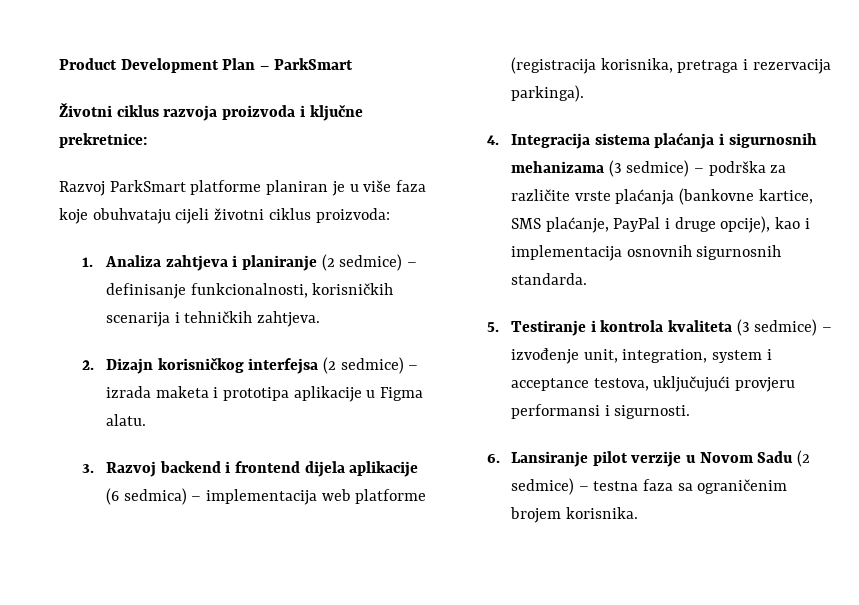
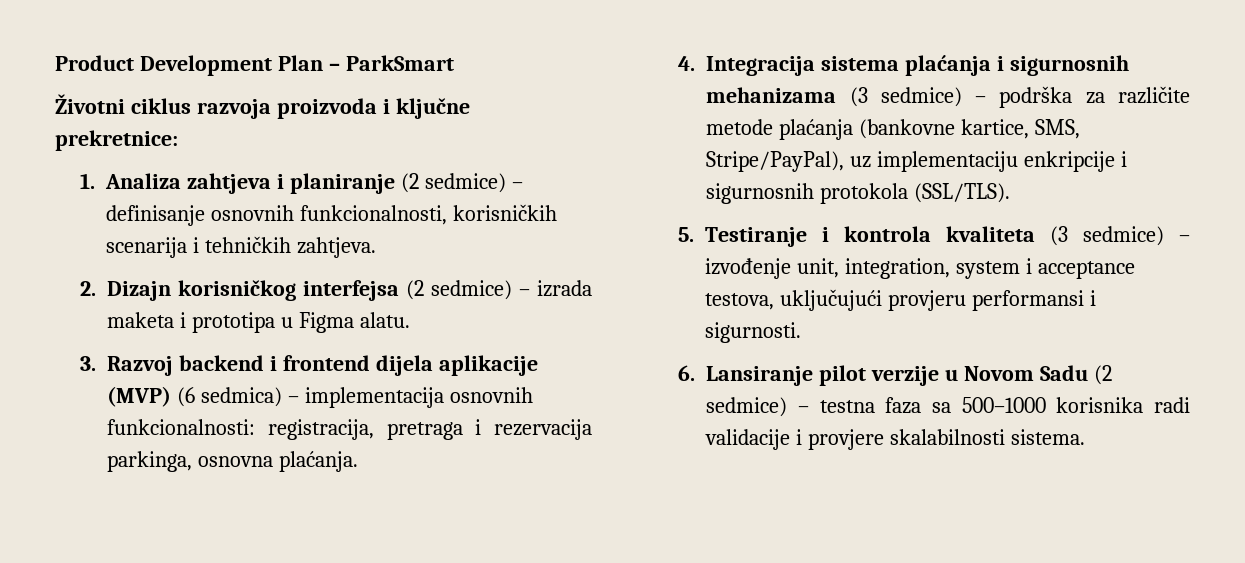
[59,180,427,196] [59,208,390,224] // Razvoj ParkSmart platforme planiran je u više faza koje obuhvataju cijeli životni ciklus proizvoda: -> (178, 140) none
(186, 291) none -> [211,205,295,221] osnovnih
[293,386,362,402] aplikacije -> (276, 322) none
(419, 469) none -> [107,386,172,407] (MVP)
[321,489,427,504] [510,57,831,74] [510,85,584,102] web platforme (registracija korisnika, pretraga i rezervacija parkinga). -> [449,387,533,403] [107,419,592,440] [107,451,359,472] osnovnih funkcionalnosti: registracija, pretraga i rezervacija parkinga, osnovna plaćanja.
[574,191,611,201] vrste -> [706,119,774,135] metode
[510,216,810,233] [510,245,782,261] [510,273,587,285] SMS plaćanje, PayPal i druge opcije), kao i implementacija osnovnih sigurnosnih standarda. -> [1034,119,1080,139] [706,151,1127,172] [706,183,1011,204] SMS, Stripe/PayPal), uz implementaciju enkripcije i sigurnosnih protokola (SSL/TLS).
[697,479,788,494] [509,507,638,523] ograničenim brojem korisnika. -> [961,397,1190,413] [705,429,1085,450] 500–1000 korisnika radi validacije i provjere skalabilnosti sistema.

